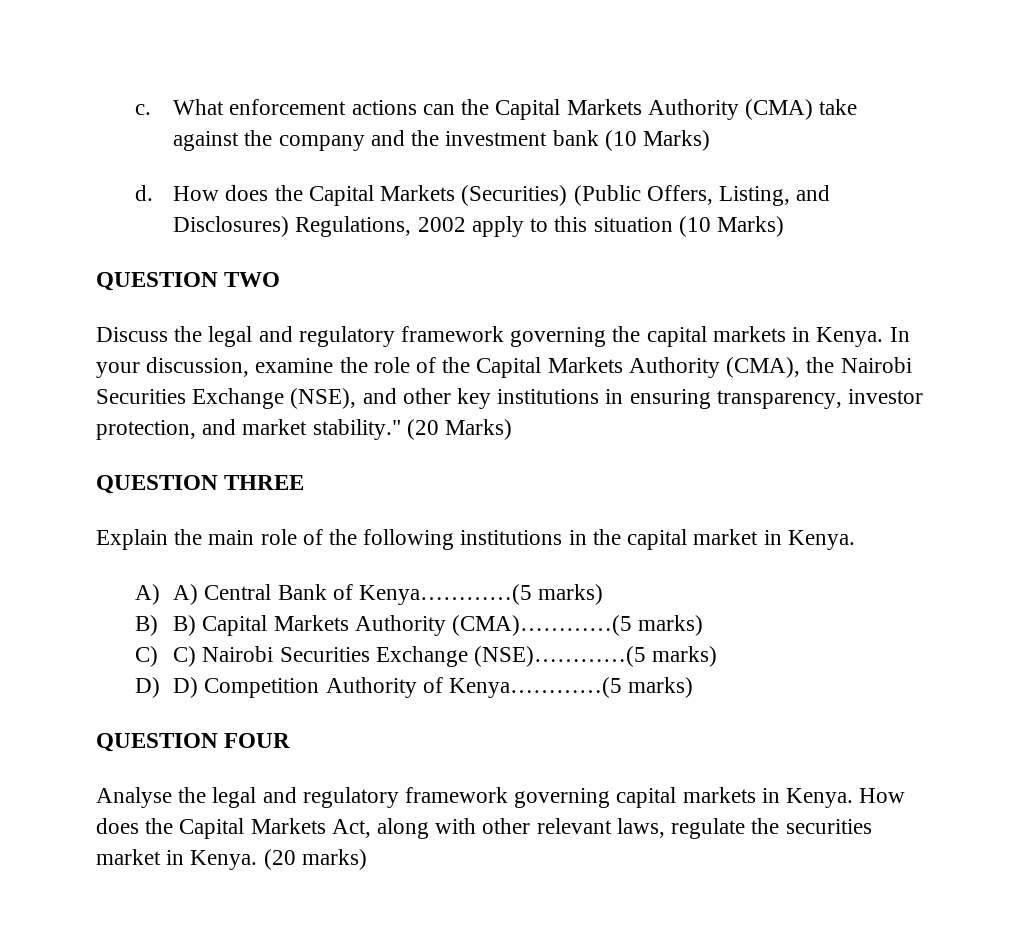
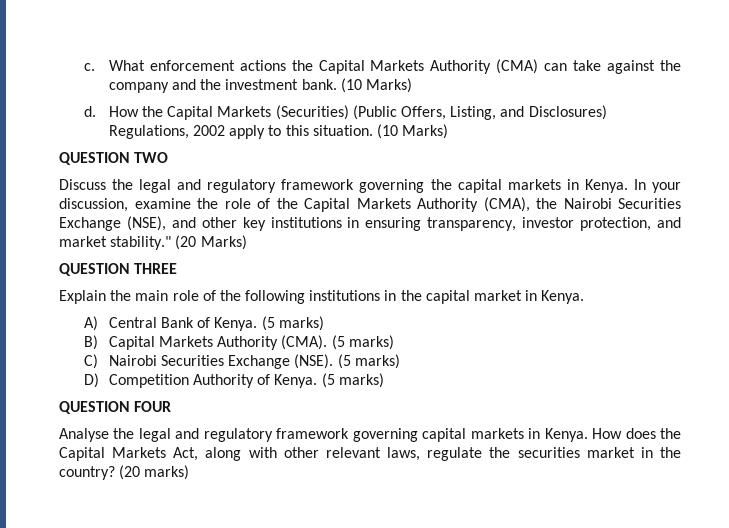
[422,104,455,115] can -> (286, 65) none
(813, 109) none -> [544,63,568,71] can
[552,130,599,146] bank -> [301,79,337,90] bank.
[225,185,269,201] does -> (139, 111) none
[593,217,673,232] situation -> [312,125,373,136] situation.
[173,584,199,605] A) -> (98, 323) none
[359,584,533,605] Kenya…………(5 -> [214,316,275,331] Kenya. (5
[173,615,633,636] B) Capital Markets Authority (CMA)…………(5 -> [108,335,345,350] Capital Markets Authority (CMA). (5
[173,646,647,667] C) Nairobi Securities Exchange (NSE)…………(5 -> [108,354,351,369] Nairobi Securities Exchange (NSE). (5
[173,677,199,698] D) -> (99, 380) none
[449,677,623,698] Kenya…………(5 -> [274,373,335,388] Kenya. (5
[190,850,258,870] Kenya. -> [660,447,681,458] [59,466,115,480] the country?

